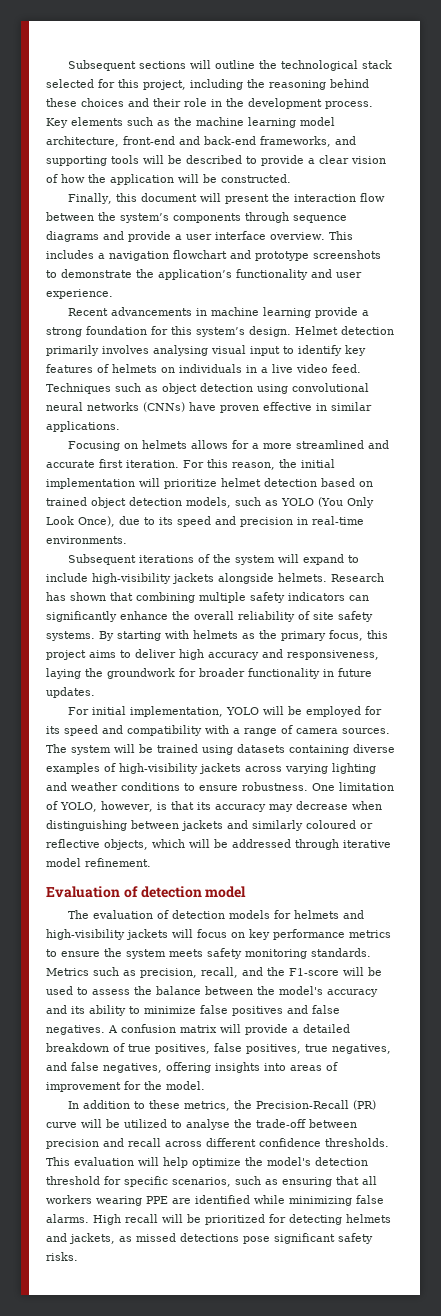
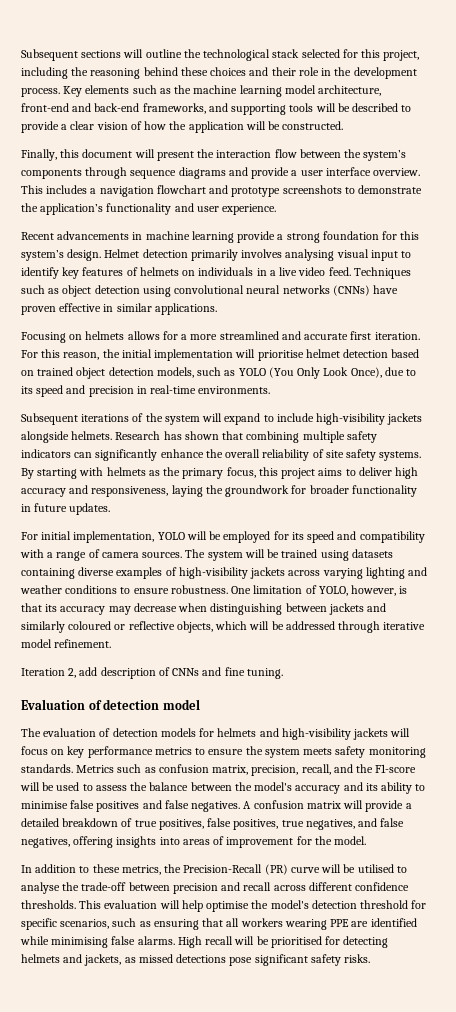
[164,479,217,489] prioritize -> [257,350,304,361] prioritise
(151, 862) none -> [21,667,283,679] // Iteration 2, add description of CNNs and fine tuning.
(136, 973) none -> [158,764,249,775] confusion matrix,
[144,1006,196,1014] minimize -> [21,801,68,809] minimise
[124,1119,167,1128] utilized -> [357,864,394,873] utilised
[192,1158,241,1168] optimize -> [206,901,250,912] optimise
[289,1196,352,1206] minimizing -> [51,937,109,948] minimising
[205,1214,265,1225] prioritized -> [270,936,322,948] prioritised

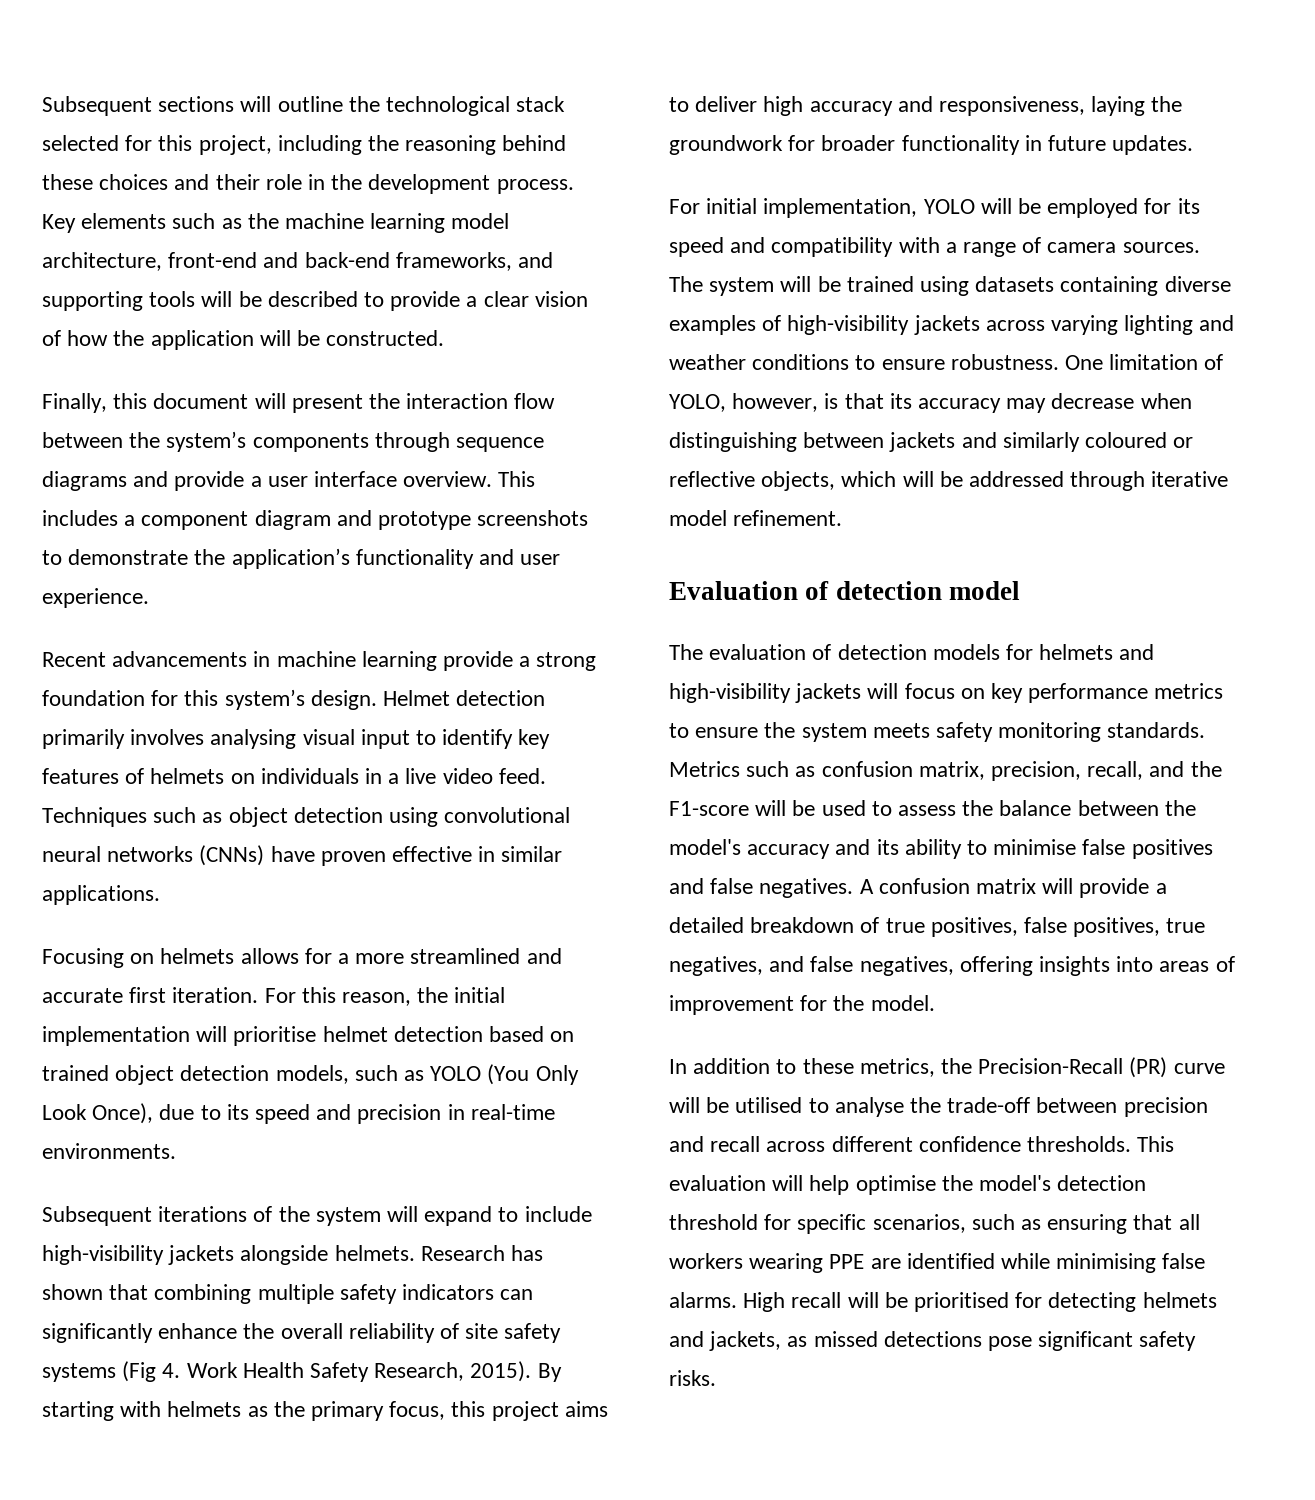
[99,185,206,197] navigation flowchart -> [141,510,331,530] component diagram
[379,451,422,461] systems. -> [42,1361,532,1382] systems (Fig 4. Work Health Safety Research, 2015).
[21,667,283,679] // Iteration 2, add description of CNNs and fine tuning. -> (843, 518) none

